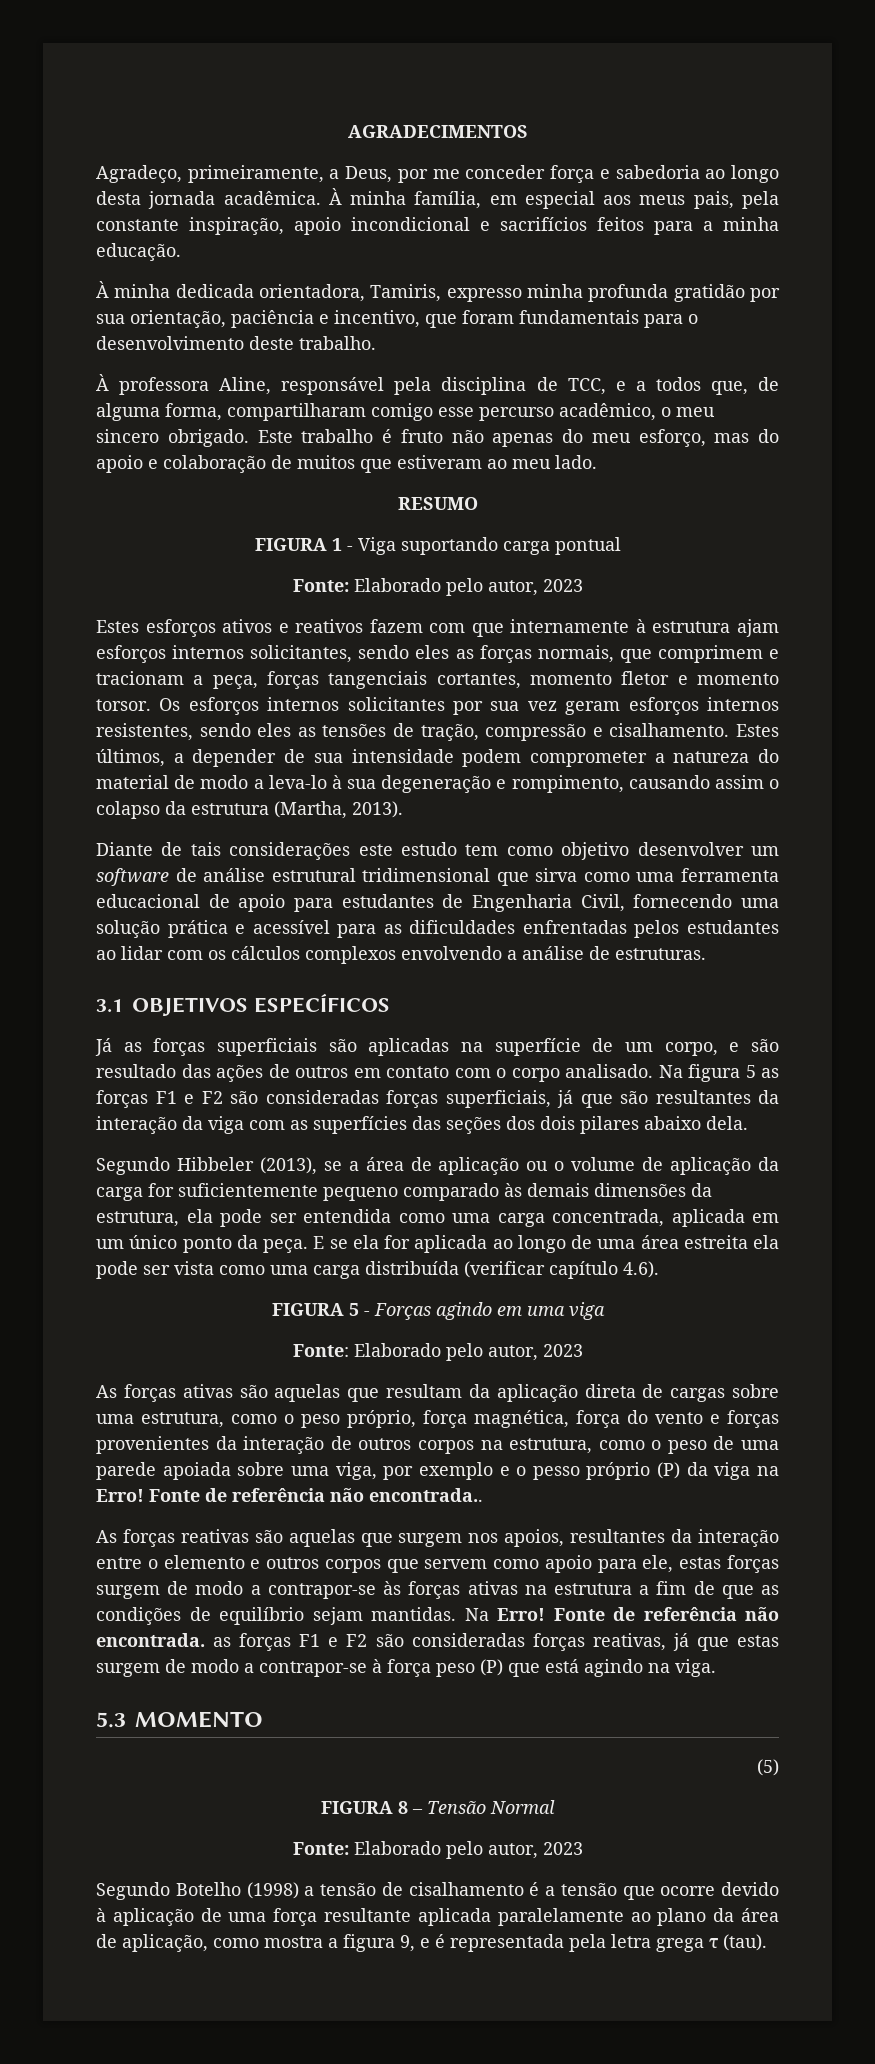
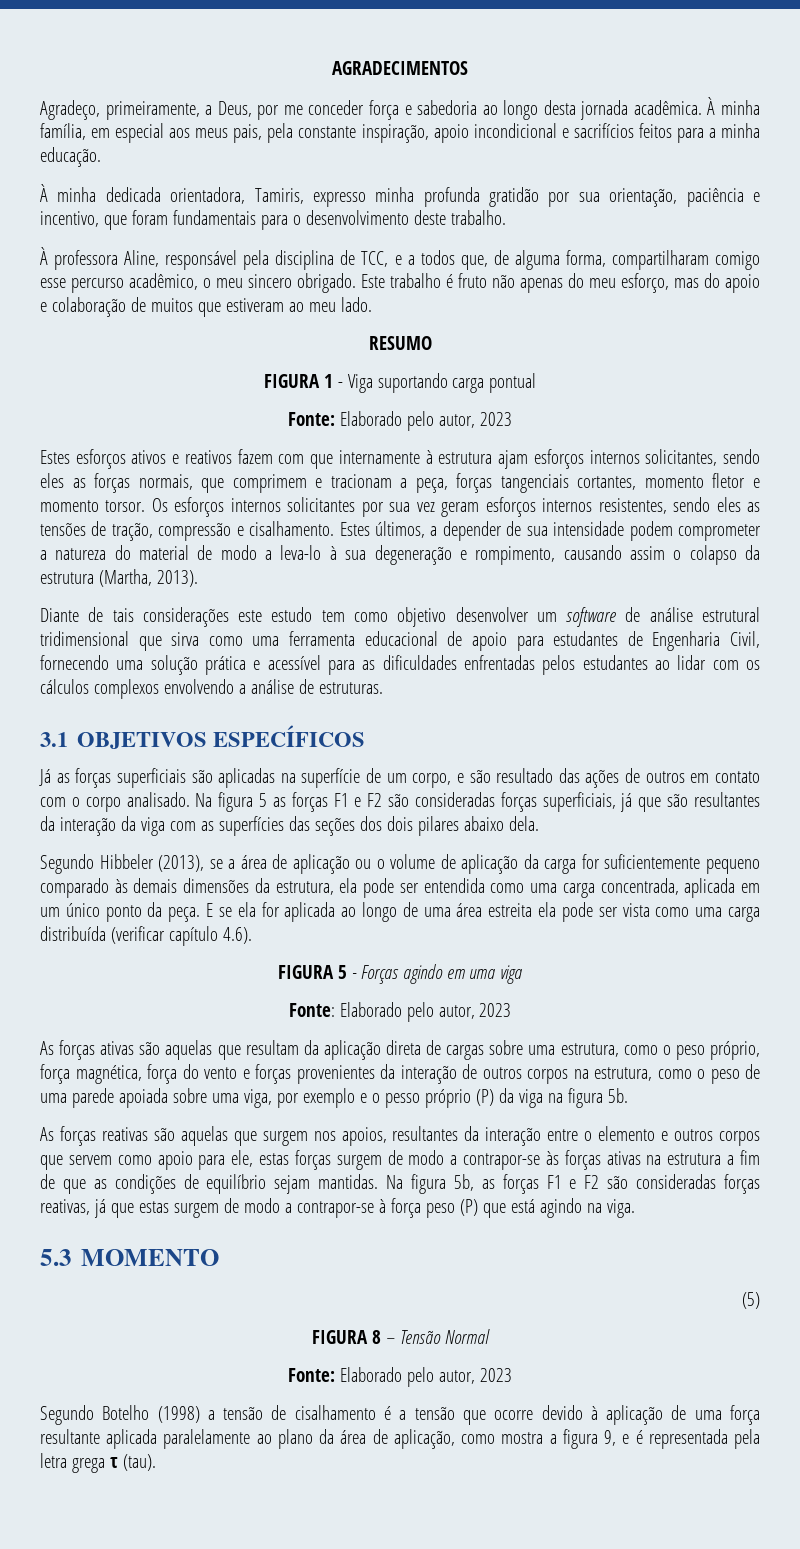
[96,1488,483,1502] Erro! Fonte de referência não encontrada.. -> [567,1088,628,1108] figura 5b.
[497,1607,779,1621] [96,1633,205,1647] Erro! Fonte de referência não encontrada. -> [411,1174,474,1194] figura 5b,

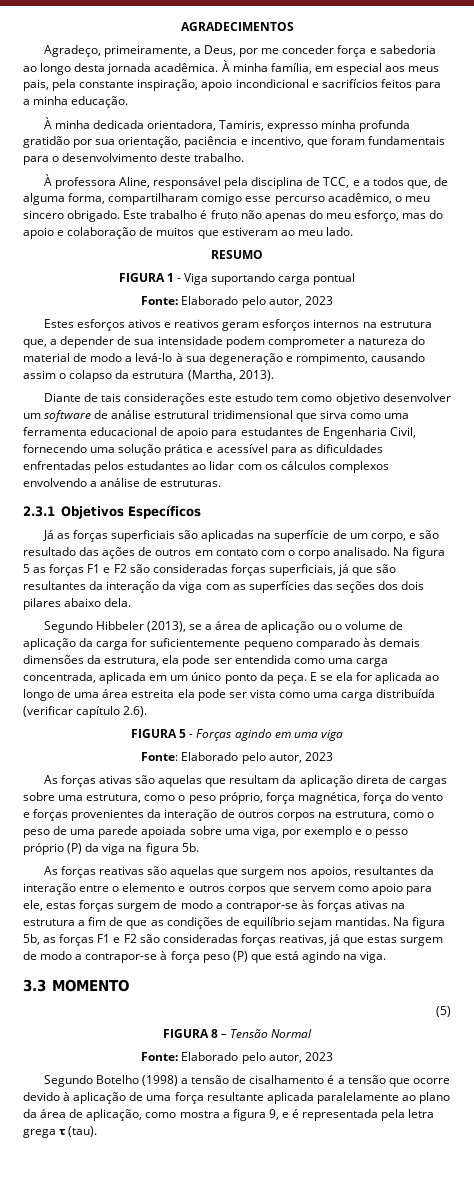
[237,449,761,469] [40,473,760,493] [40,497,761,517] [40,521,425,541] fazem com que internamente à estrutura ajam esforços internos solicitantes, sendo eles as forças normais, que comprimem e tracionam a peça, forças tangenciais cortantes, momento fletor e momento torsor. Os esforços internos solicitantes por sua vez geram esforços internos resistentes, sendo eles as tensões de tração, compressão e cisalhamento. Estes últimos, -> [222,319,432,331] [23,339,47,348] geram esforços internos na estrutura que,
[280,545,322,560] leva-lo -> [135,353,173,362] levá-lo
[40,725,366,749] 3.1 OBJETIVOS ESPECÍFICOS -> [23,505,201,519] 2.3.1 Objetivos Específicos
[222,927,252,944] 4.6). -> [123,706,148,717] 2.6).
[40,1249,72,1266] 5.3 -> [23,979,46,992] 3.3

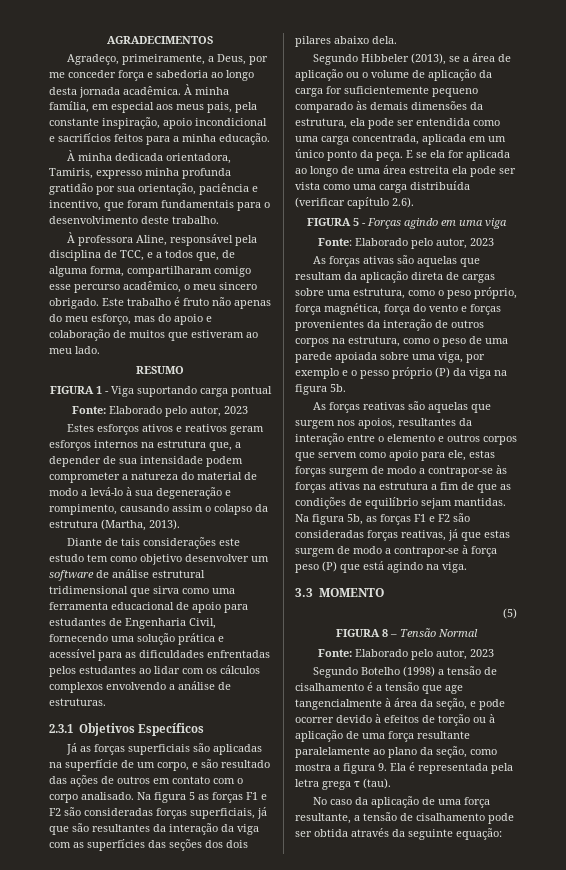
[412,1078,450,1084] [23,1092,60,1101] ocorre devido -> [445,685,463,694] [295,698,505,710] [295,714,486,726] age tangencialmente à área da seção, e pode ocorrer devido à efeitos de torção ou
[266,1092,314,1104] aplicada -> (470, 735) none
[40,1109,143,1121] área de aplicação, -> [436,746,467,758] seção,
[268,1109,289,1120] 9, e -> [378,763,406,771] 9. Ela
(98, 1131) none -> [313,796,491,808] [295,812,514,824] [295,828,502,840] // No caso da aplicação de uma força resultante, a tensão de cisalhamento pode ser obtida através da seguinte equação:

